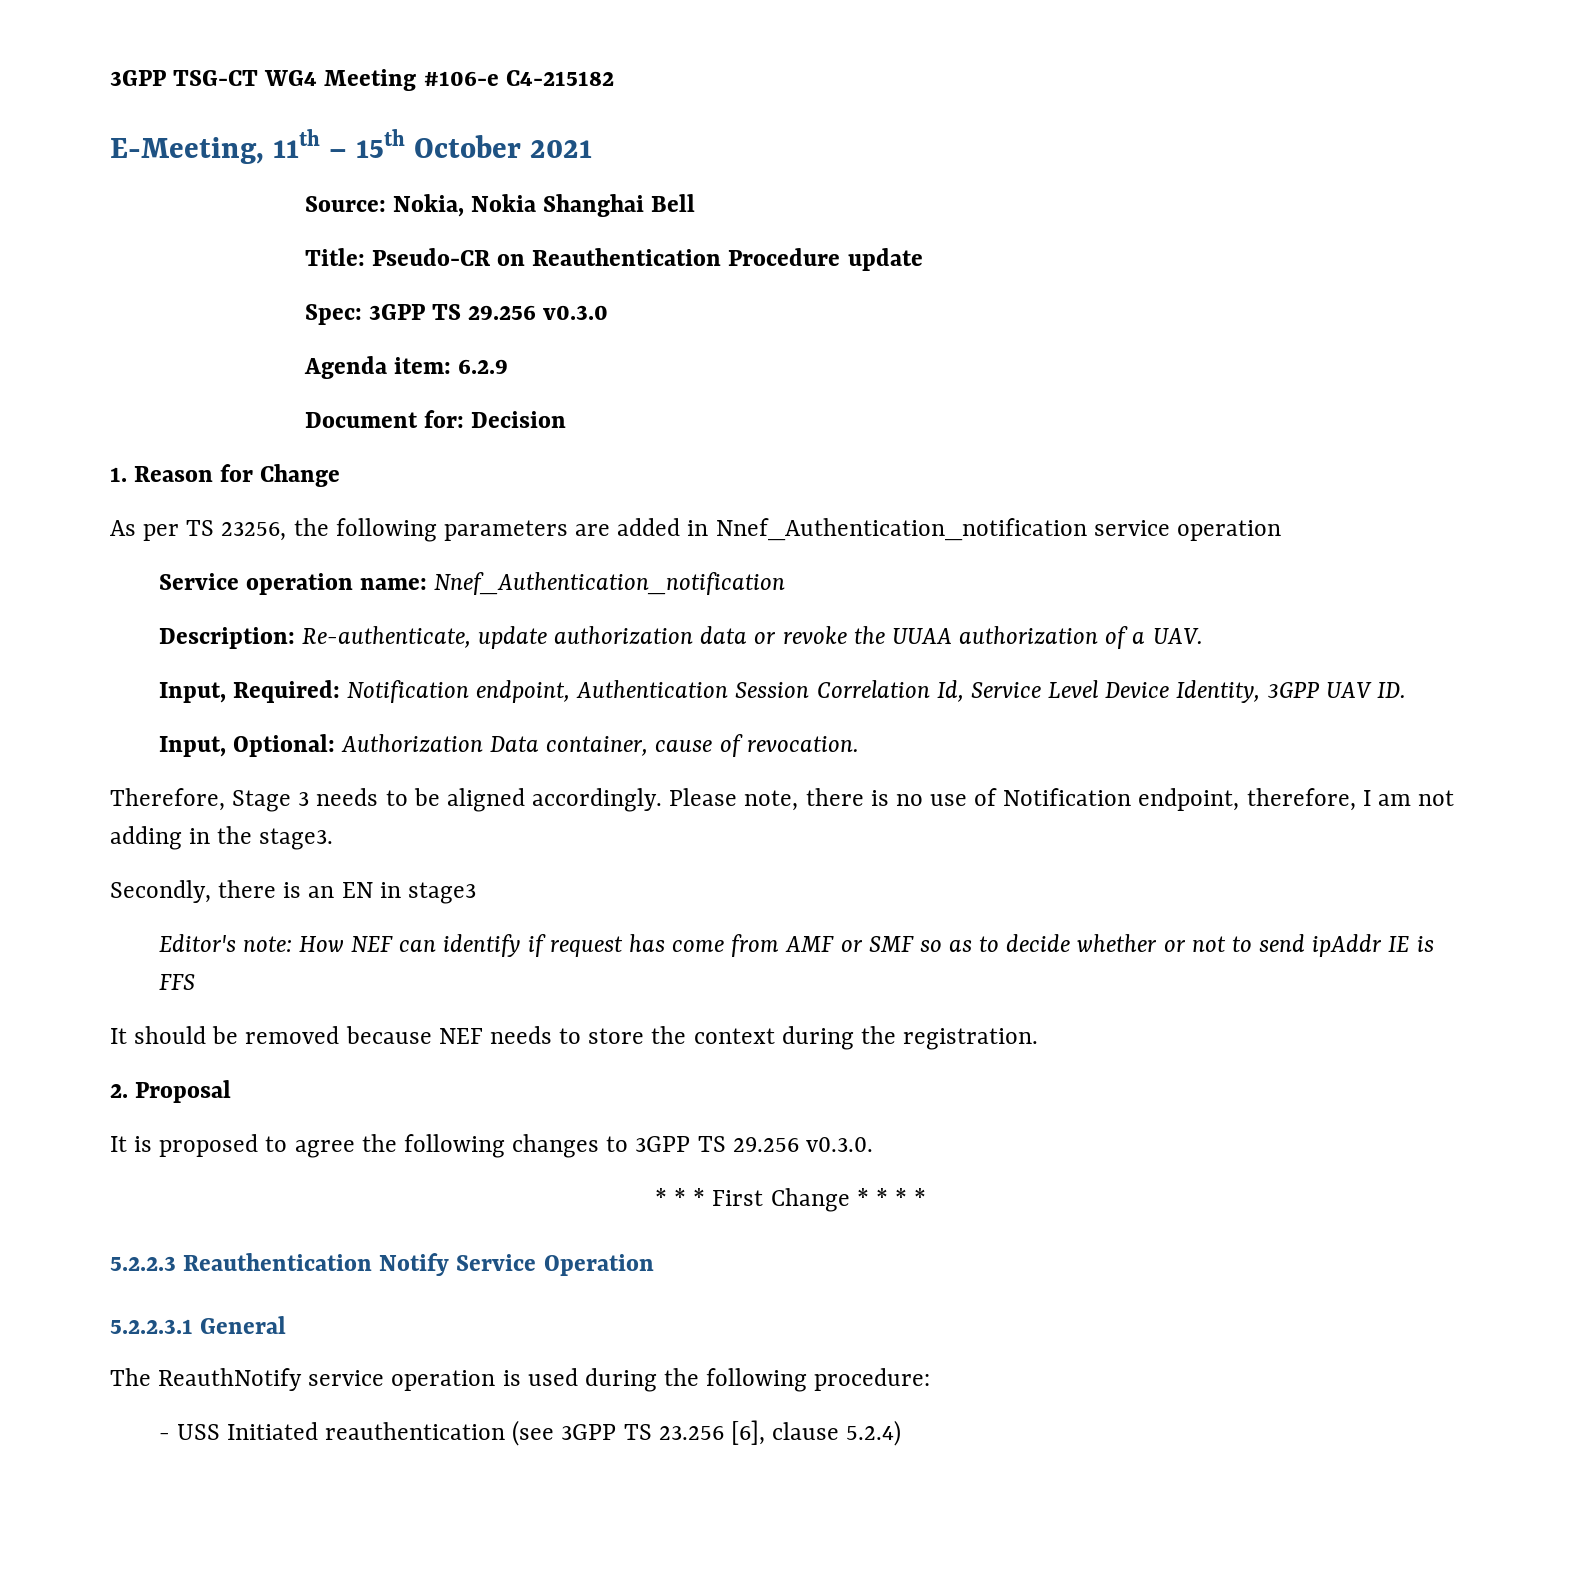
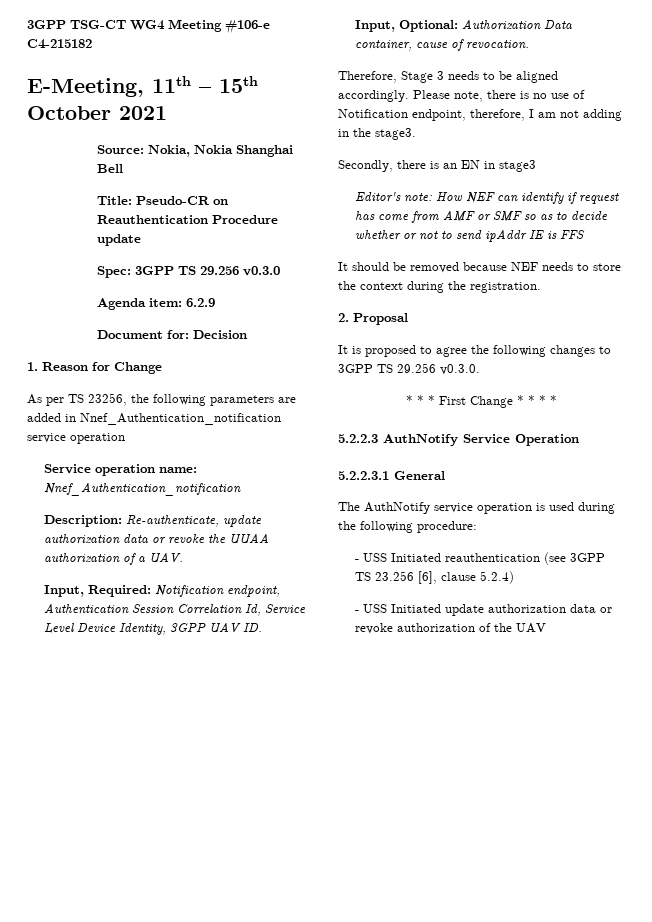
[183,1253,450,1276] Reauthentication Notify -> [383,434,458,446] AuthNotify
[158,1368,303,1391] ReauthNotify -> [364,502,430,514] AuthNotify
(902, 1433) none -> [355,604,613,616] [355,623,547,634] // - USS Initiated update authorization data or revoke authorization of the UAV

